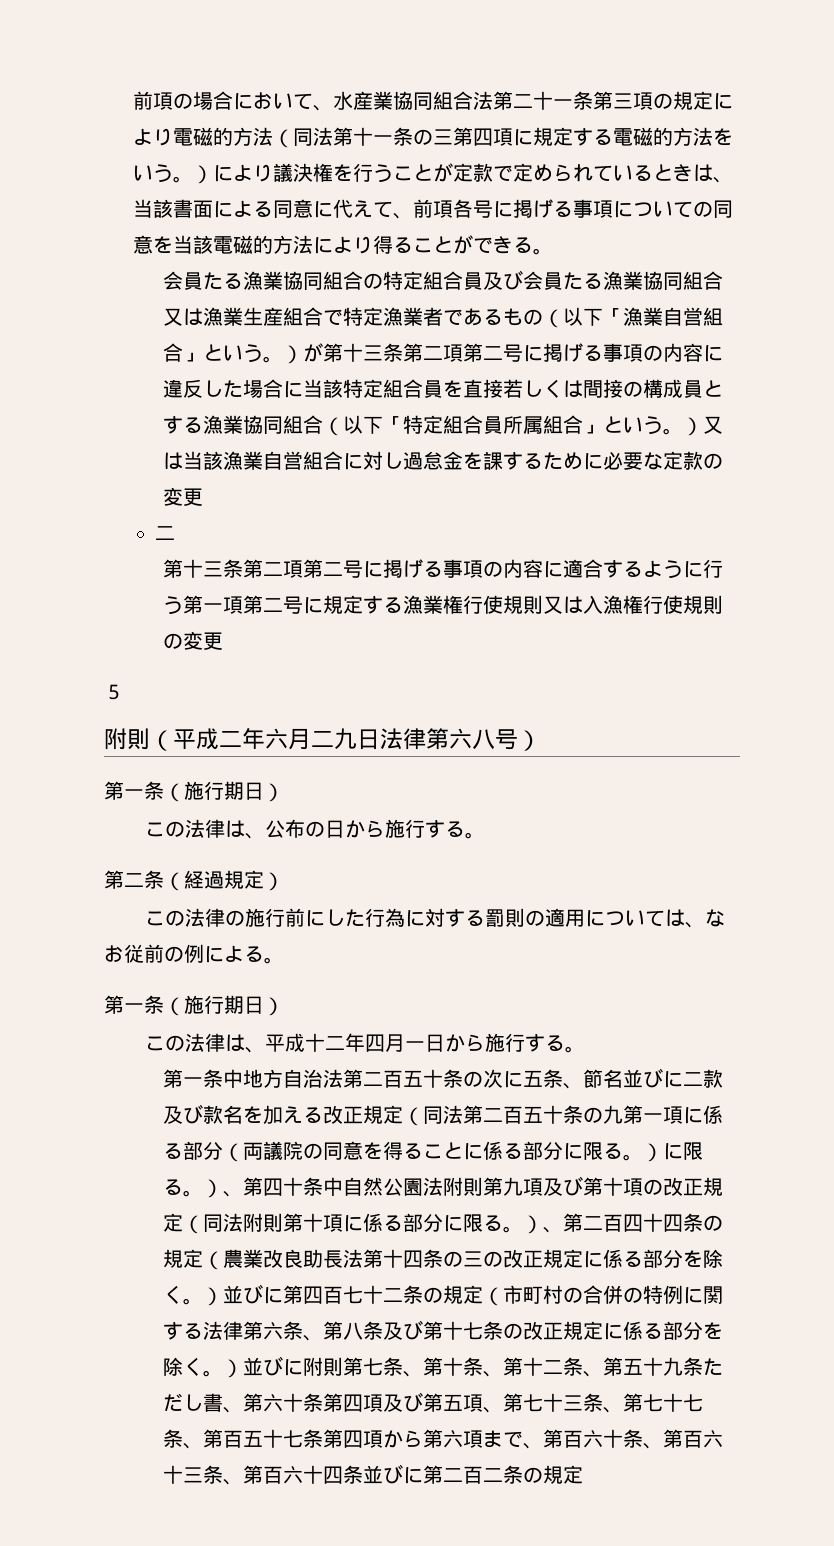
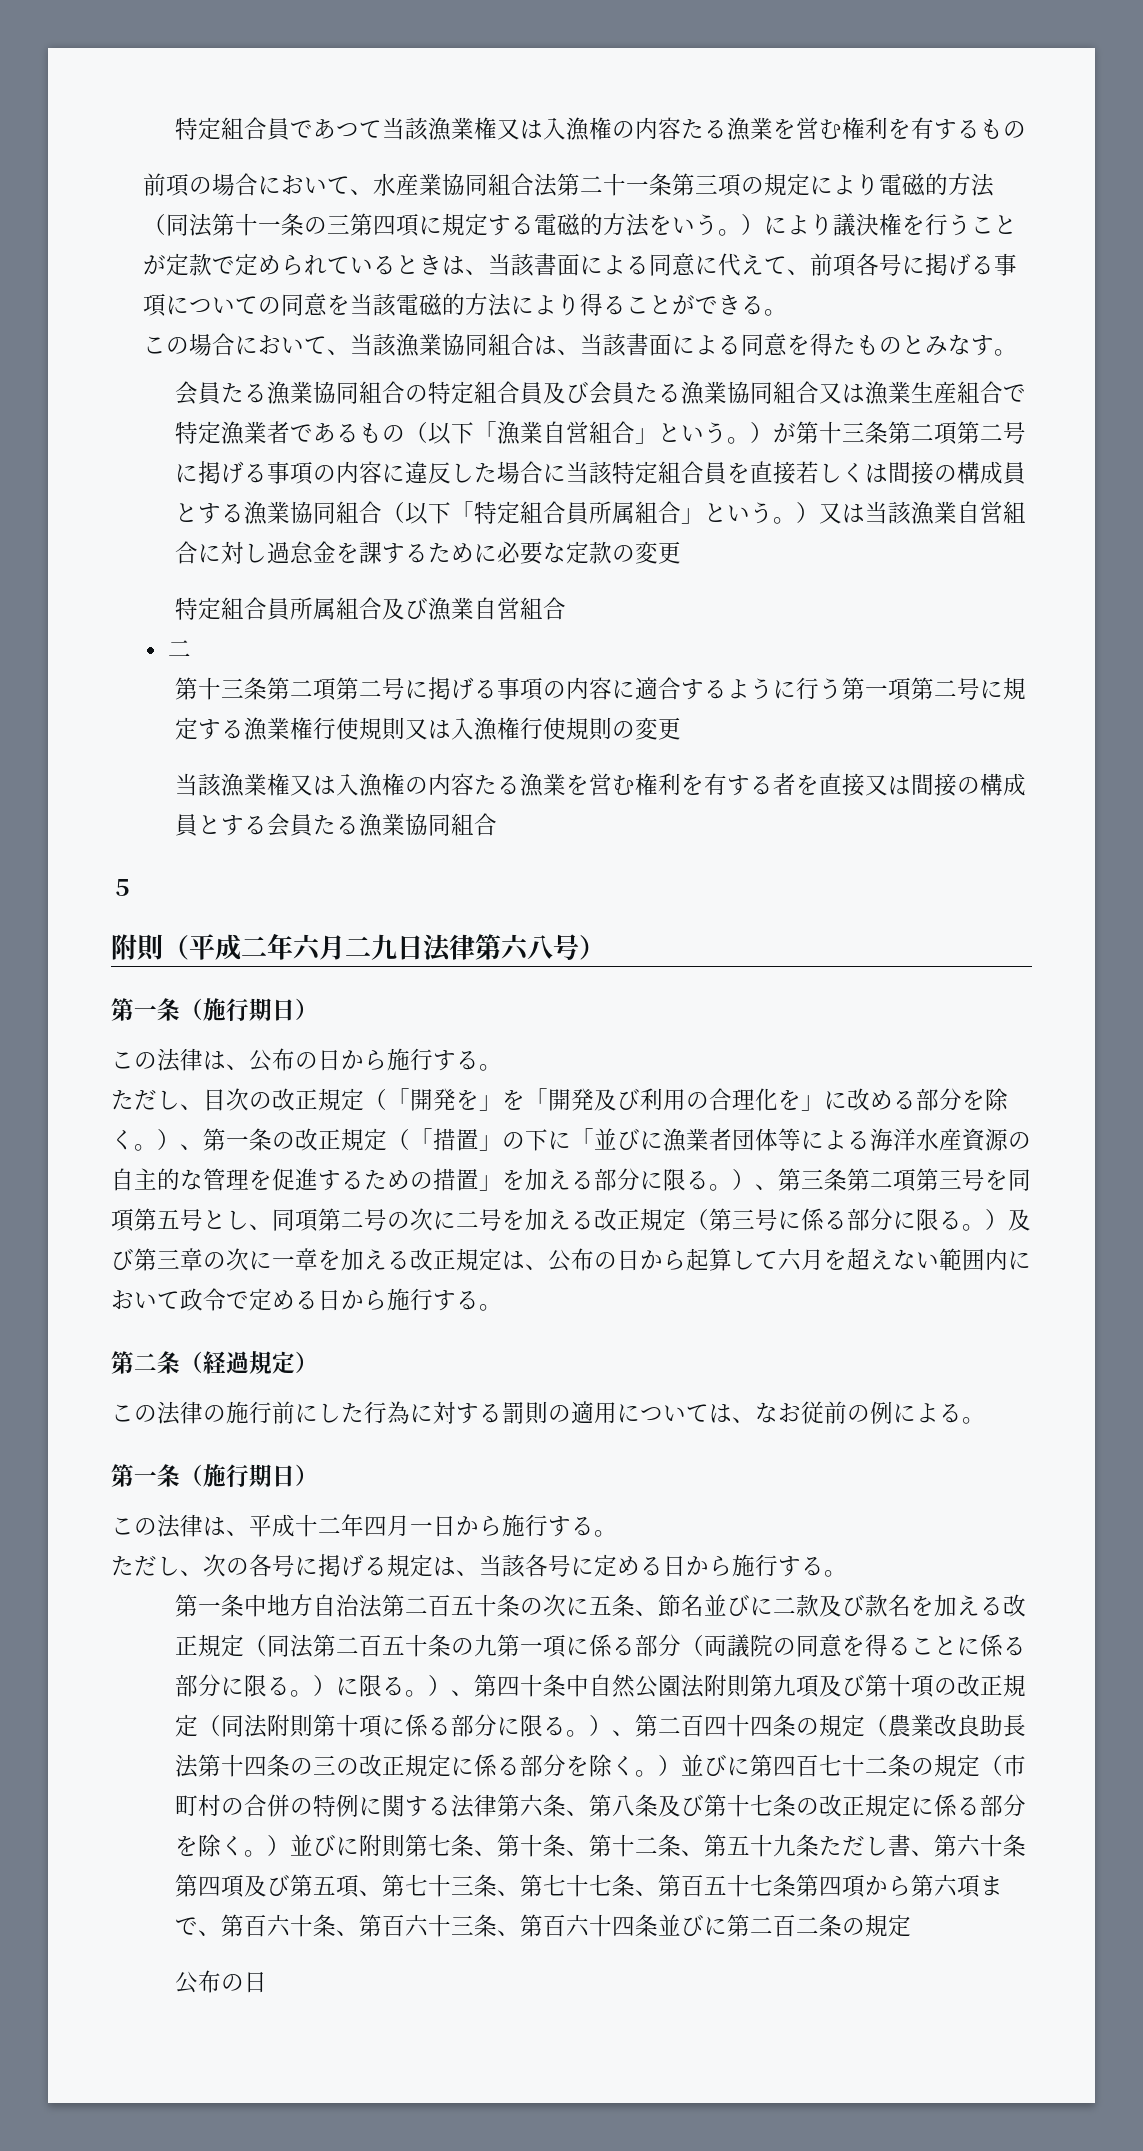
(133, 100) none -> [174,117,1026,141] 特定組合員であつて当該漁業権又は入漁権の内容たる漁業を営む権利を有するもの //
(554, 251) none -> [142,333,1017,357] // この場合において、当該漁業協同組合は、当該書面による同意を得たものとみなす。
(203, 497) none -> [174,597,566,621] // 特定組合員所属組合及び漁業自営組合
(223, 641) none -> [174,773,1026,797] [174,813,497,837] // 当該漁業権又は入漁権の内容たる漁業を営む権利を有する者を直接又は間接の構成員とする会員たる漁業協同組合
(486, 835) none -> [111,1088,1008,1111] [111,1128,1031,1152] [111,1168,1031,1192] [111,1208,1031,1232] [111,1248,1031,1272] [111,1288,502,1311] // ただし、目次の改正規定（「開発を」を「開発及び利用の合理化を」に改める部分を除く。）、第一条の改正規定（「措置」の下に「並びに漁業者団体等による海洋水産資源の自主的な管理を促進するための措置」を加える部分に限る。）、第三条第二項第三号を同項第五号とし、同項第二号の次に二号を加える改正規定（第三号に係る部分に限る。）及び第三章の次に一章を加える改正規定は、公布の日から起算して六月を超えない範囲内において政令で定める日から施行する。
(586, 1049) none -> [111,1554,847,1578] // ただし、次の各号に掲げる規定は、当該各号に定める日から施行する。
(583, 1474) none -> [174,1970,267,1994] // 公布の日

